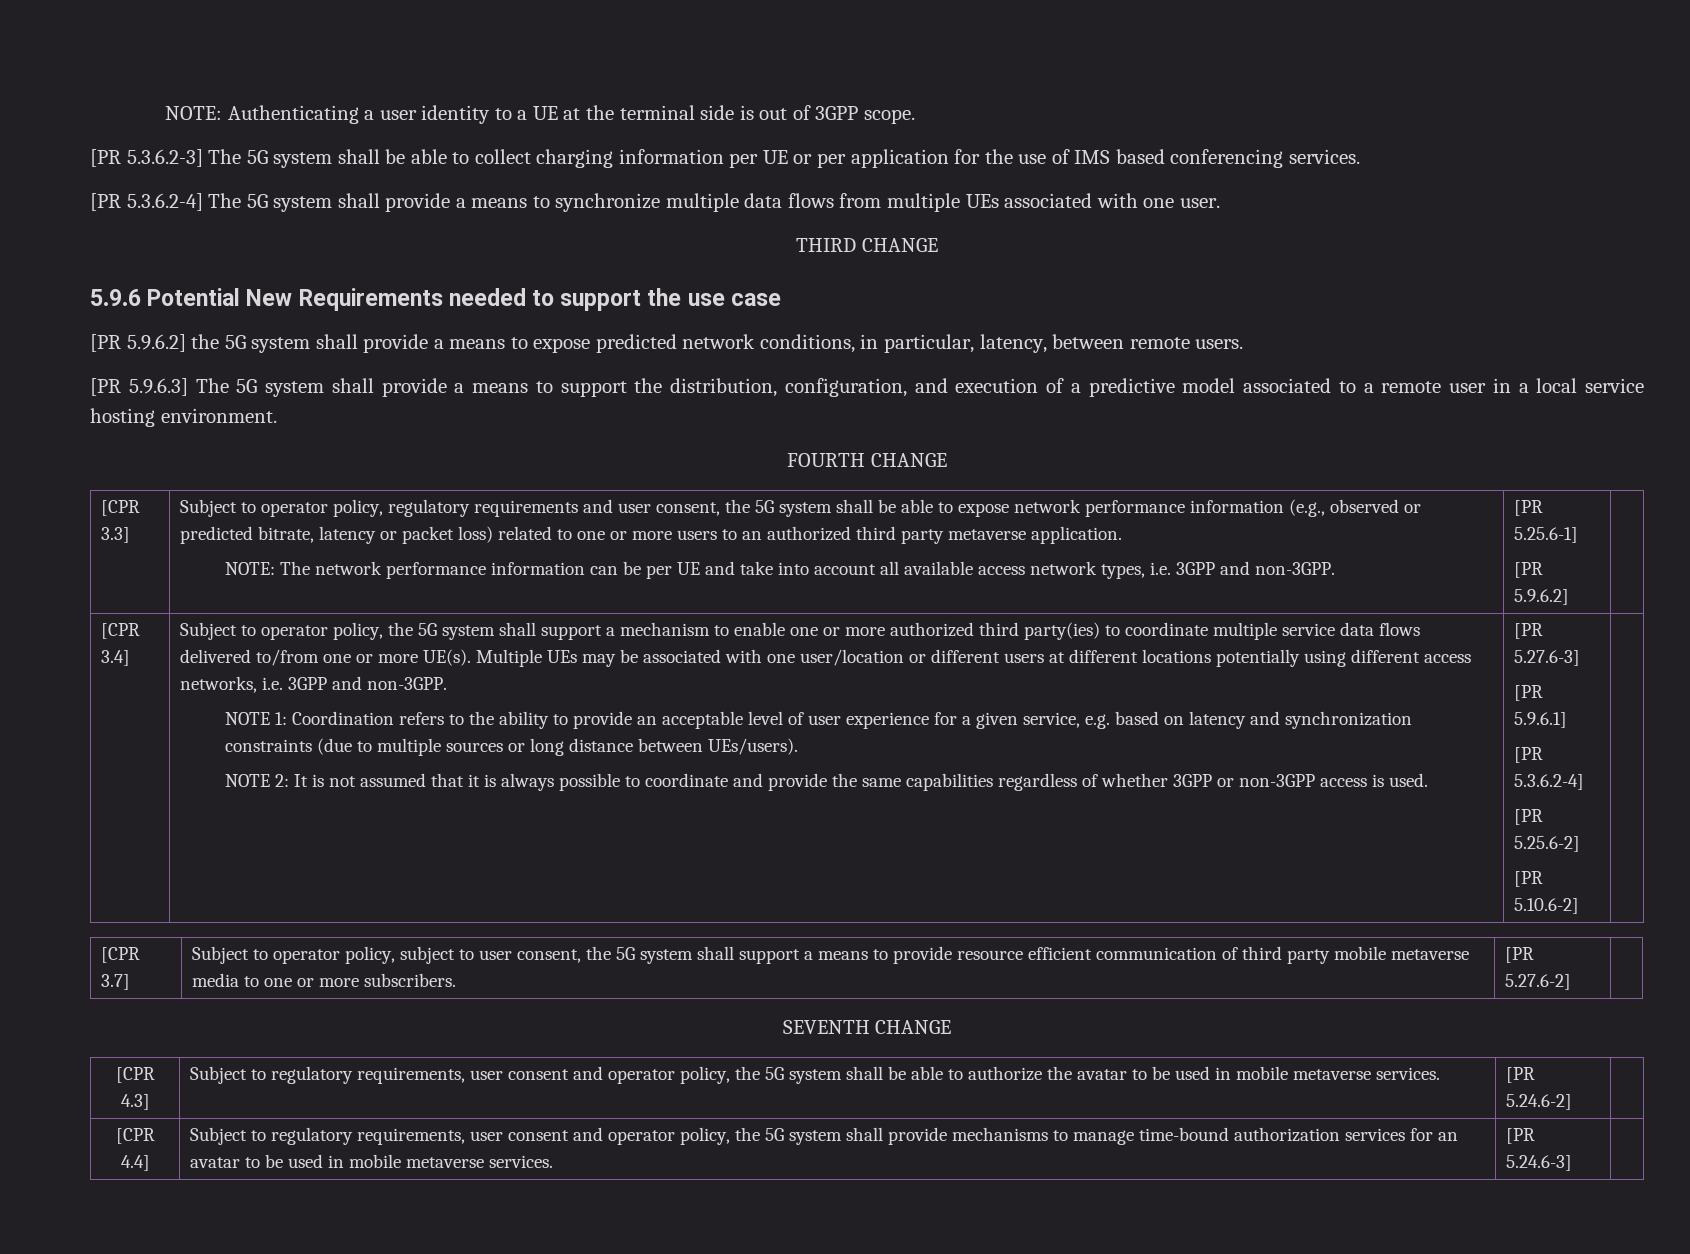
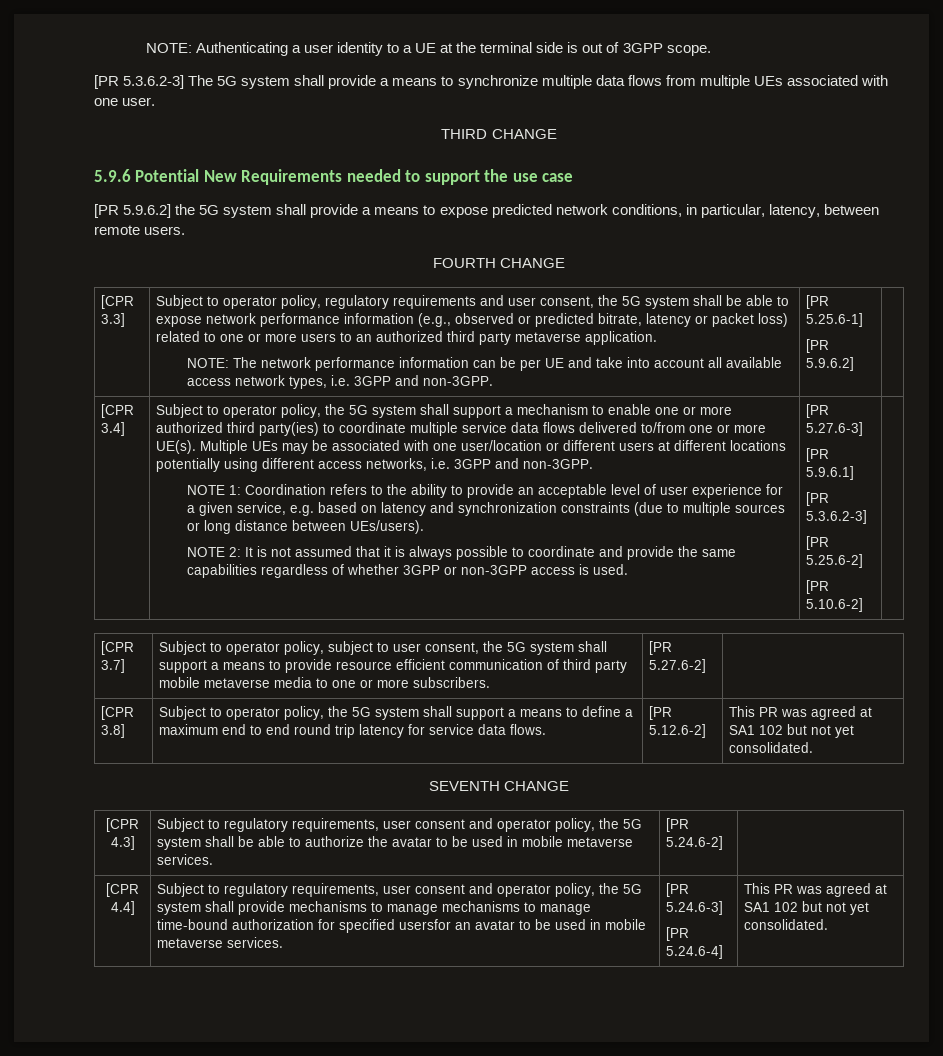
[385,149,1360,168] [90,193,380,212] be able to collect charging information per UE or per application for the use of IMS based conferencing services. // [PR 5.3.6.2-4] The 5G system shall -> (325, 80) none
[90,378,1644,397] [90,408,277,427] // [PR 5.9.6.3] The 5G system shall provide a means to support the distribution, configuration, and execution of a predictive model associated to a remote user in a local service hosting environment. -> (186, 230) none
[1513,774,1584,790] 5.3.6.2-4] -> [806,510,868,524] 5.3.6.2-3]
(1571, 982) none -> [101,706,135,720] [101,724,126,738] [159,706,634,720] [159,724,547,738] [649,706,673,720] [649,724,707,738] [729,706,873,720] [729,724,855,738] [729,742,814,753] // [CPR 3.8] | Subject to operator policy, the 5G system shall support a means to define a maximum end to end round trip latency for service data flows. | [PR 5.12.6-2] | This PR was agreed at SA1 102 but not yet consolidated.
[1138,1127,1433,1142] time-bound authorization services for -> [442,901,592,915] [157,919,452,933] mechanisms to manage time-bound authorization for specified usersfor
(1572, 1163) | -> [666,927,690,941] [666,945,724,959] [744,883,888,897] [744,901,870,915] [744,919,829,930] // [PR 5.24.6-4] | This PR was agreed at SA1 102 but not yet consolidated.

